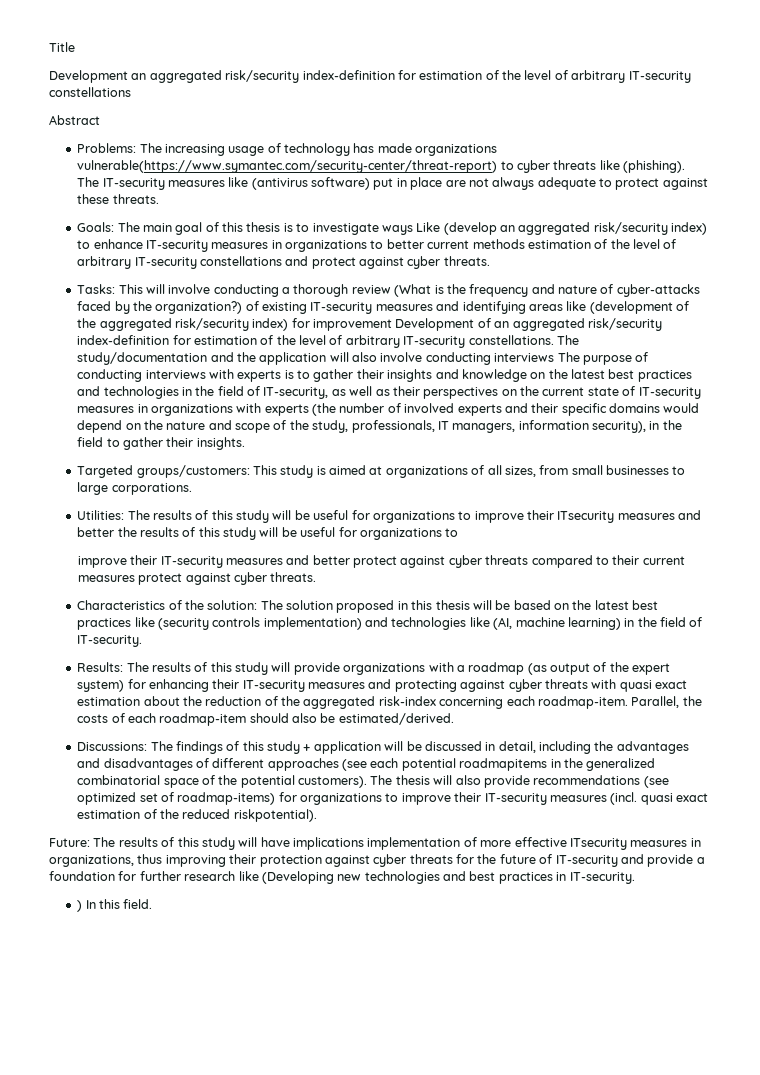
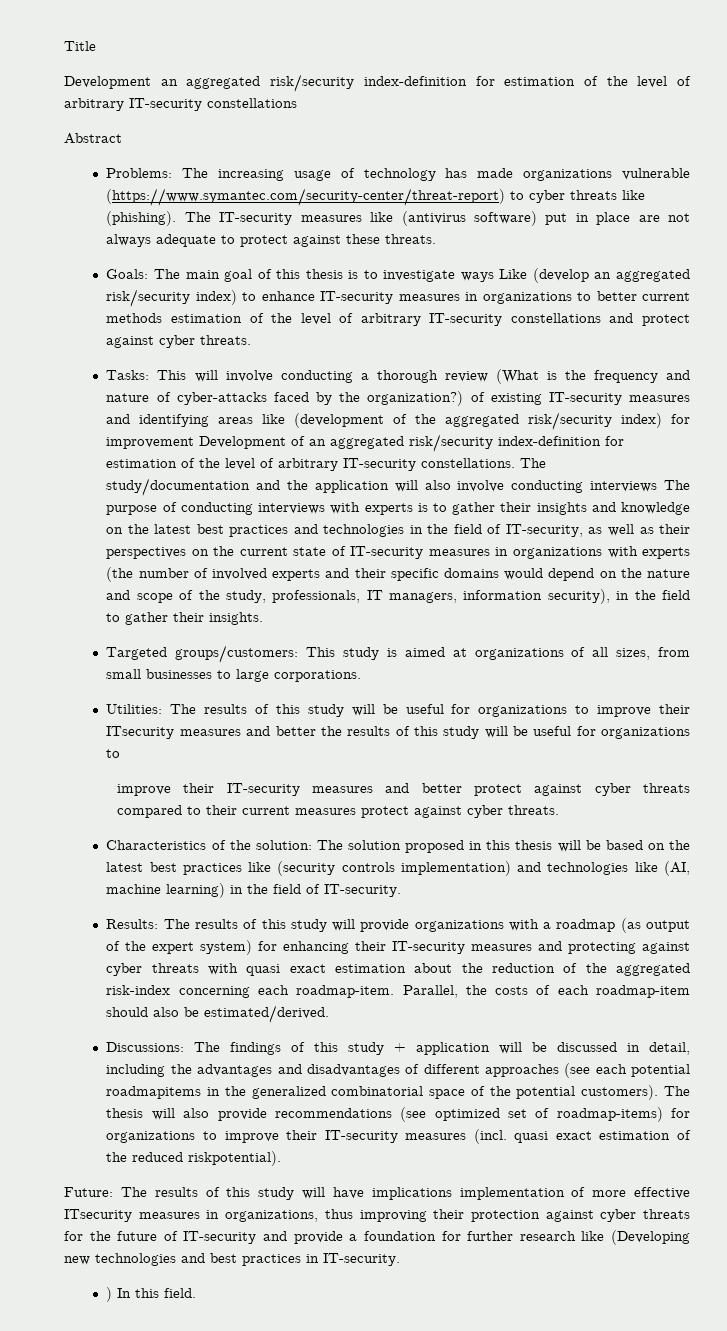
[77,160,498,173] vulnerable(https://www.symantec.com/security-center/threat-report) -> [622,168,690,180] [106,188,506,206] vulnerable (https://www.symantec.com/security-center/threat-report)

